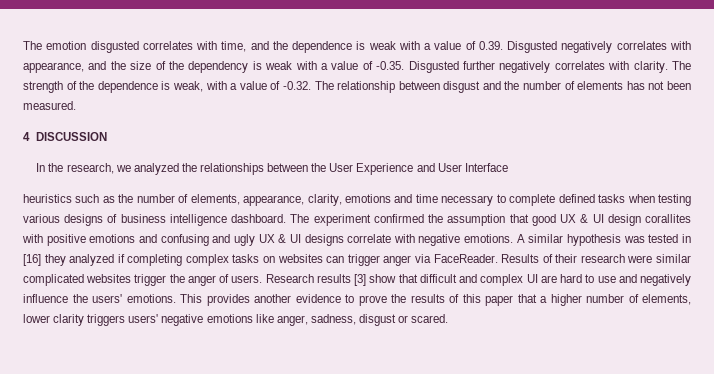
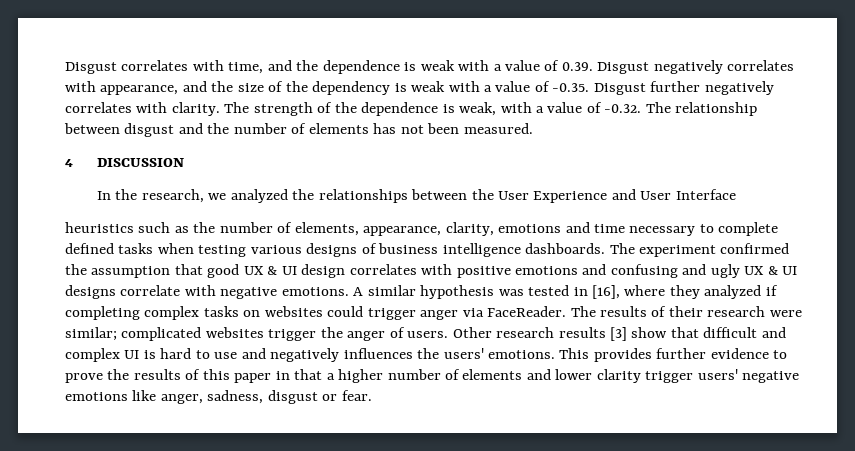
[23,41,139,53] The emotion disgusted -> [65,62,117,74] Disgust
[507,41,558,53] Disgusted -> [597,62,650,74] Disgust
[408,61,459,73] Disgusted -> [593,83,646,95] Disgust
[231,214,287,223] dashboard. -> [525,243,606,254] dashboards.
[645,214,692,223] corallites -> [349,264,417,275] correlates
[23,254,41,266] [16] -> [592,285,666,299] [16], where
[326,256,345,263] can -> [327,306,364,317] could
[501,254,540,263] Results -> [570,306,648,317] The results
[655,254,691,263] similar -> [65,327,117,341] similar;
[265,274,314,283] Research -> [452,327,555,338] Other research
[540,275,557,283] are -> [143,350,156,359] is
[23,294,68,303] influence -> [343,348,413,359] influences
[254,294,291,303] another -> [656,348,707,359] further
(513, 300) none -> [275,371,290,380] in
[642,294,691,305] elements, -> [462,369,551,380] elements and
[87,314,126,326] triggers -> [645,371,694,383] trigger
[411,314,449,323] scared. -> [341,390,372,401] fear.

